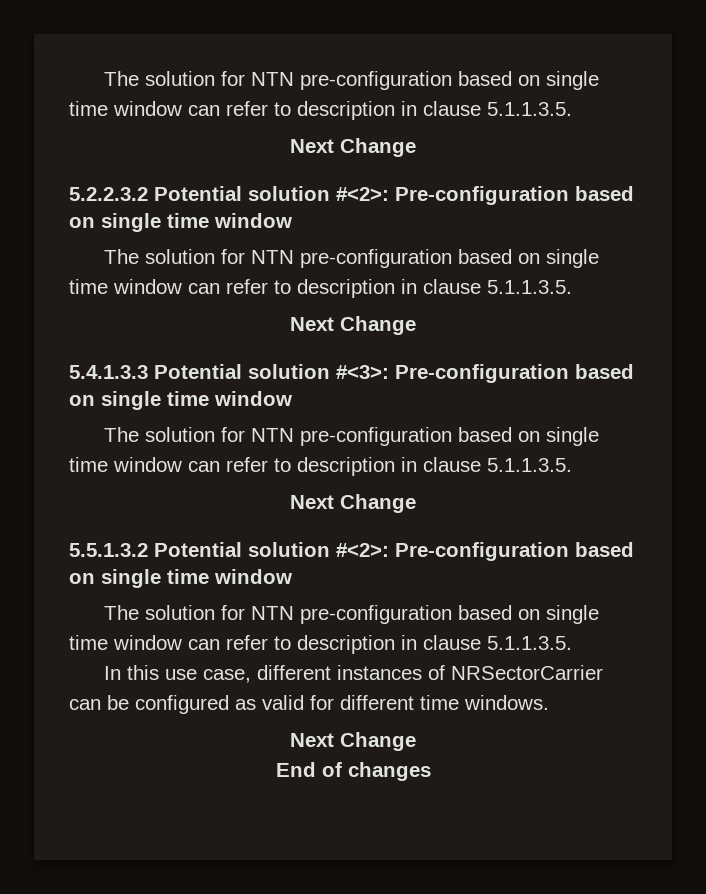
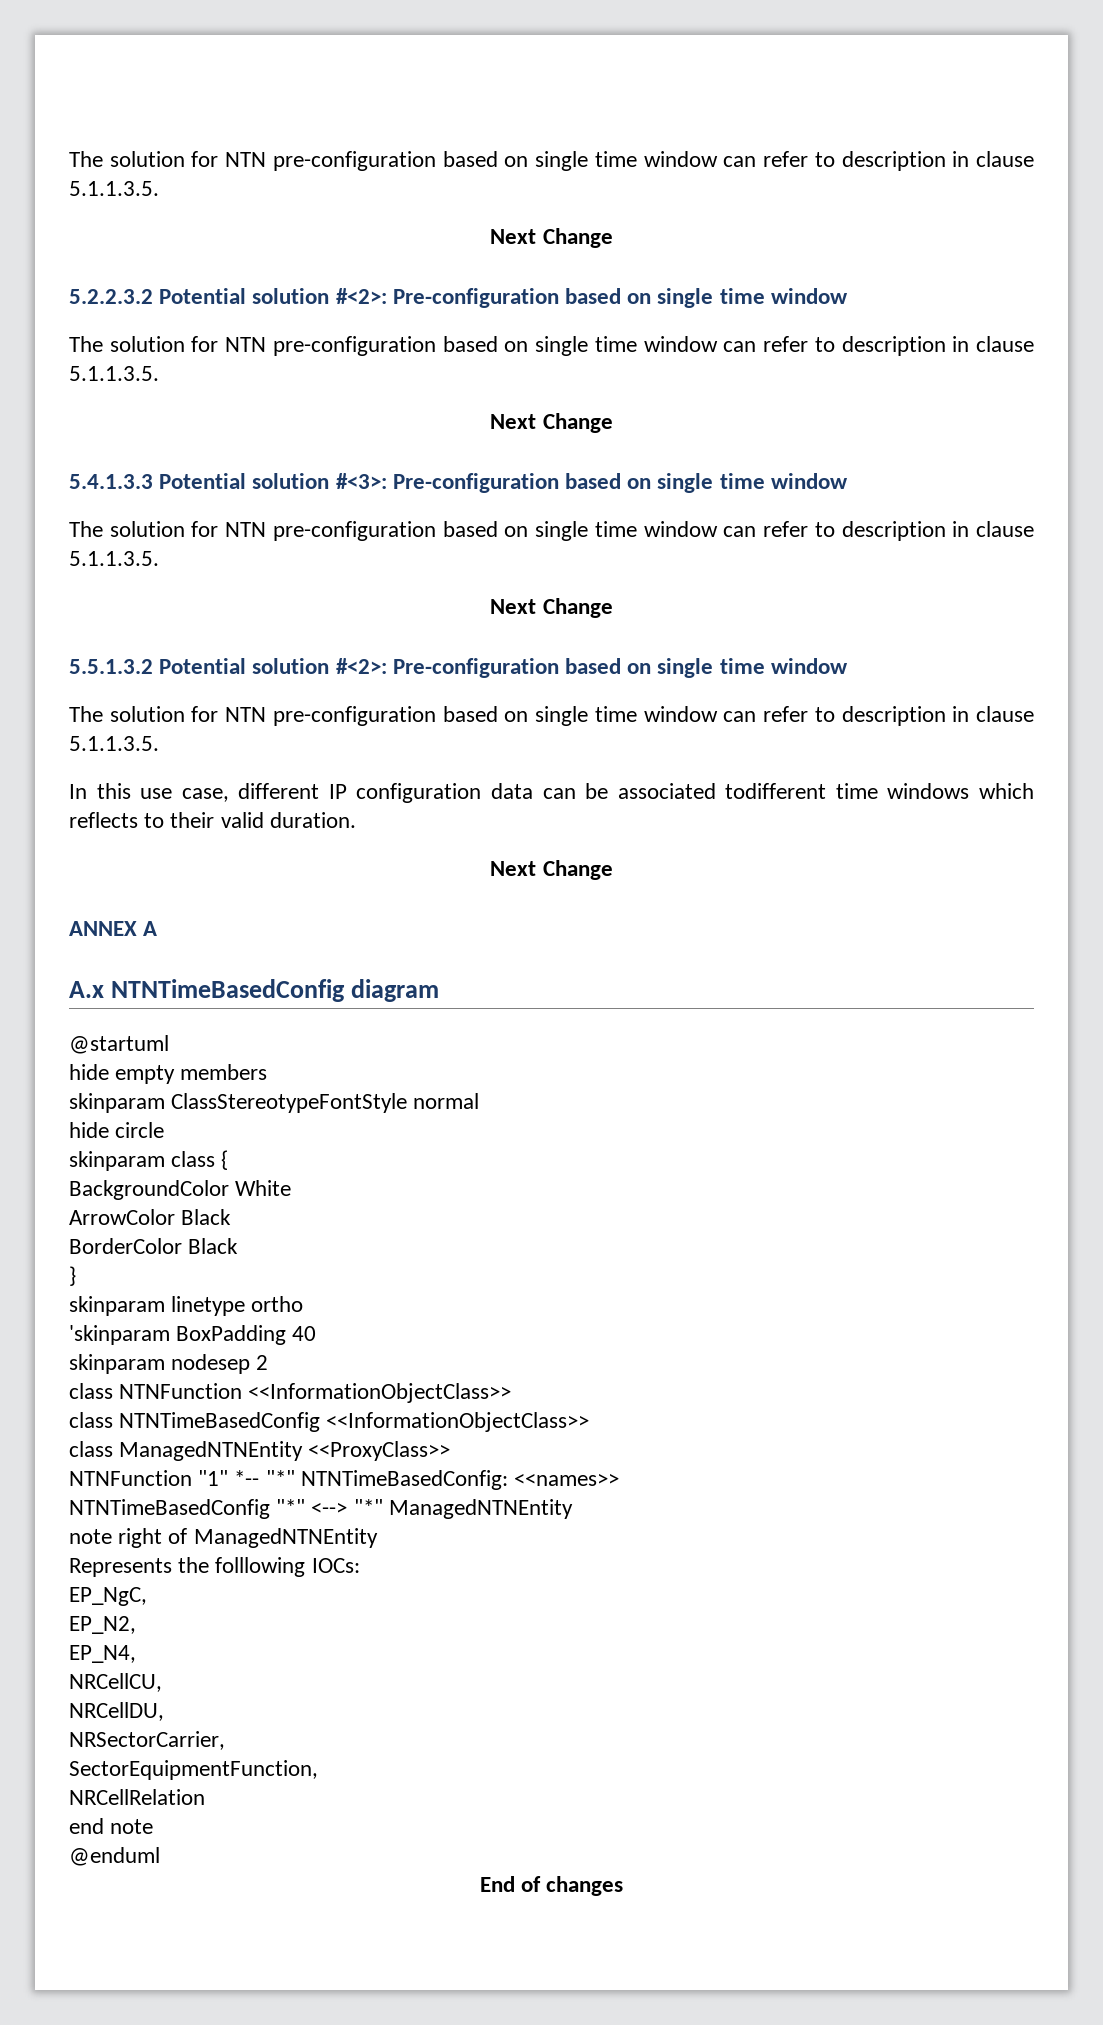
[336,665,603,680] [69,695,549,714] [290,732,416,751] instances of NRSectorCarrier can be configured as valid for different time windows. // Next Change -> [328,783,1034,803] [69,812,356,828] [490,860,613,880] [69,921,158,936] [69,979,439,1002] [69,1035,169,1054] [69,1064,268,1084] [69,1093,480,1113] [69,1122,165,1138] [69,1150,229,1171] [69,1180,292,1200] [69,1209,232,1225] [69,1238,239,1254] [69,1266,76,1286] [69,1296,304,1316] [69,1325,317,1345] [69,1354,269,1374] [69,1383,512,1403] [69,1412,590,1432] [69,1441,451,1461] [69,1470,620,1490] [69,1499,573,1519] [69,1528,378,1548] [69,1557,360,1577] [69,1587,147,1606] [69,1616,136,1634] [69,1645,136,1663] [69,1673,162,1692] [69,1702,164,1721] [69,1731,225,1750] [69,1760,318,1780] [69,1789,205,1805] [69,1818,154,1834] [69,1847,160,1866] IP configuration data can be associated todifferent time windows which reflects to their valid duration. // Next Change // ANNEX A // A.x NTNTimeBasedConfig diagram // @startuml // hide empty members // skinparam ClassStereotypeFontStyle normal // hide circle // skinparam class { // BackgroundColor White // ArrowColor Black // BorderColor Black // } // skinparam linetype ortho // 'skinparam BoxPadding 40 // skinparam nodesep 2 // class NTNFunction <<InformationObjectClass>> // class NTNTimeBasedConfig <<InformationObjectClass>> // class ManagedNTNEntity <<ProxyClass>> // NTNFunction "1" *-- "*" NTNTimeBasedConfig: <<names>> // NTNTimeBasedConfig "*" <--> "*" ManagedNTNEntity // note right of ManagedNTNEntity // Represents the folllowing IOCs: // EP_NgC, // EP_N2, // EP_N4, // NRCellCU, // NRCellDU, // NRSectorCarrier, // SectorEquipmentFunction, // NRCellRelation // end note // @enduml

